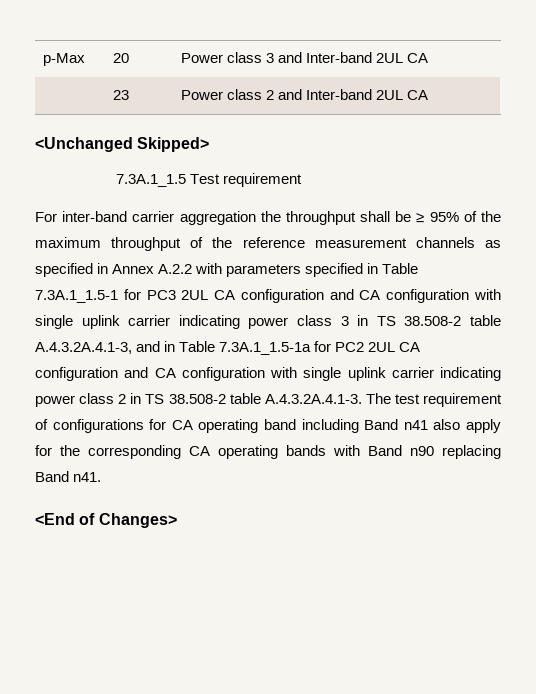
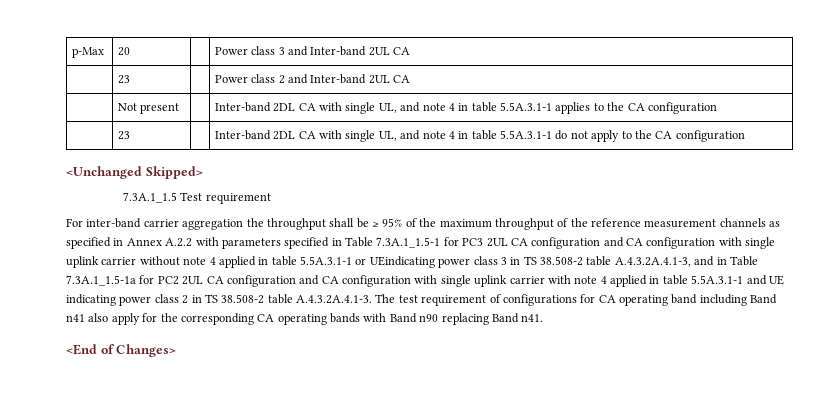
(429, 95) none -> [117,103,180,114] [214,102,717,114] [117,131,130,140] [214,130,745,142] // | Not present | | Inter-band 2DL CA with single UL, and note 4 in table 5.5A.3.1-1 applies to the CA configuration // | 23 | | Inter-band 2DL CA with single UL, and note 4 in table 5.5A.3.1-1 do not apply to the CA configuration
[178,315,240,329] indicating -> [139,256,435,268] without note 4 applied in table 5.5A.3.1-1 or UEindicating
(434, 372) none -> [547,275,784,287] with note 4 applied in table 5.5A.3.1-1 and UE

